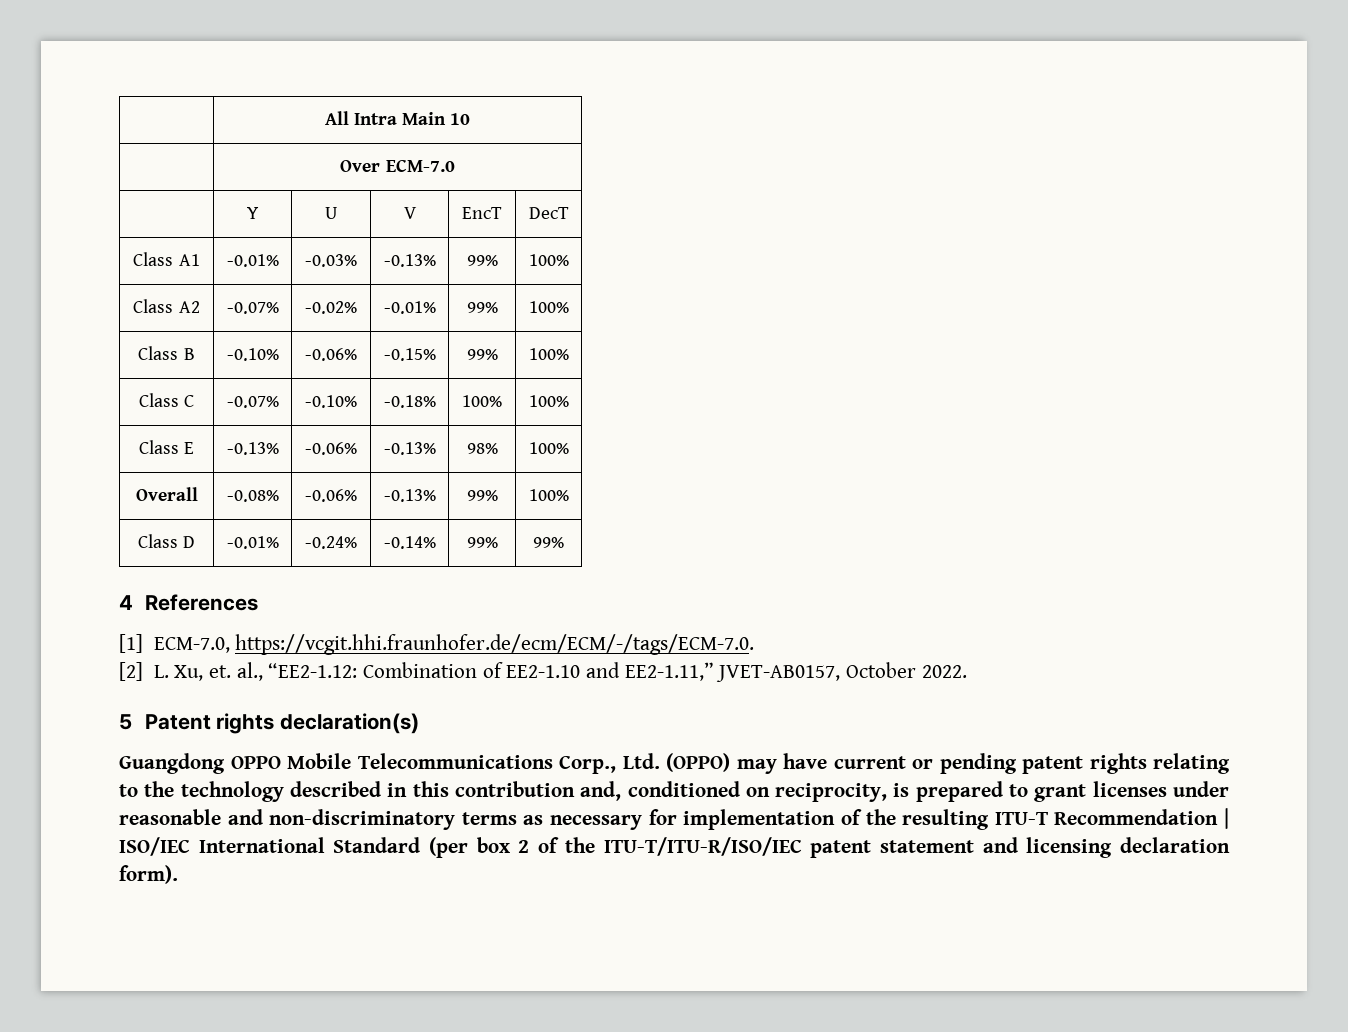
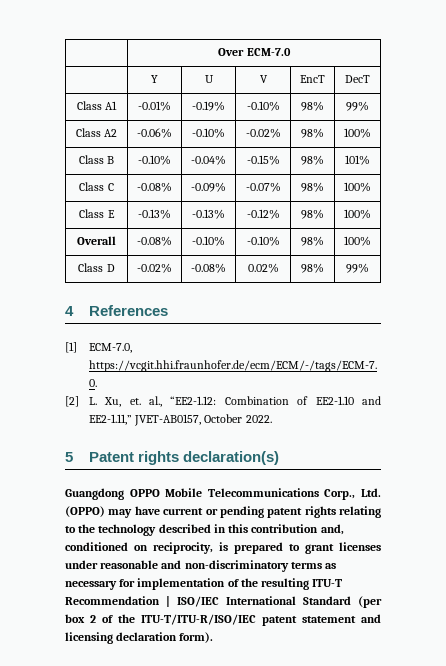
[324,111,471,125] | All Intra Main 10 // -> (218, 52) none
[305,254,357,267] [383,254,436,267] [466,255,498,266] [528,254,569,266] -0.03% | -0.13% | 99% | 100% -> [192,101,225,111] [246,101,280,111] [301,101,324,111] [346,101,369,111] -0.19% | -0.10% | 98% | 99%
[226,302,279,314] [305,301,357,314] [383,301,436,314] [466,302,498,313] -0.07% | -0.02% | -0.01% | 99% -> [137,128,172,138] [192,128,225,138] [245,128,281,138] [301,128,324,138] -0.06% | -0.10% | -0.02% | 98%
[305,348,357,361] -0.06% -> [191,155,226,165] -0.04%
[466,349,498,360] [528,348,569,360] 99% | 100% -> [301,155,324,165] [345,155,370,165] 98% | 101%
[226,396,279,408] [305,395,357,408] [383,395,436,408] [462,395,502,407] | -0.07% | -0.10% | -0.18% | 100% -> [137,182,172,192] [191,182,226,192] [245,182,281,192] [301,182,324,192] | -0.08% | -0.09% | -0.07% | 98%
[305,442,357,455] [383,442,436,455] -0.06% | -0.13% -> [192,209,225,219] [246,209,280,219] -0.13% | -0.12%
[305,489,357,502] [383,489,436,502] [466,490,498,501] -0.06% | -0.13% | 99% -> [192,236,225,246] [246,236,280,246] [301,236,324,246] -0.10% | -0.10% | 98%
[226,536,279,549] [305,536,357,549] [383,536,436,549] [466,537,498,548] -0.01% | -0.24% | -0.14% | 99% -> [137,263,172,273] [191,263,226,273] [247,263,279,273] [301,263,324,273] -0.02% | -0.08% | 0.02% | 98%

